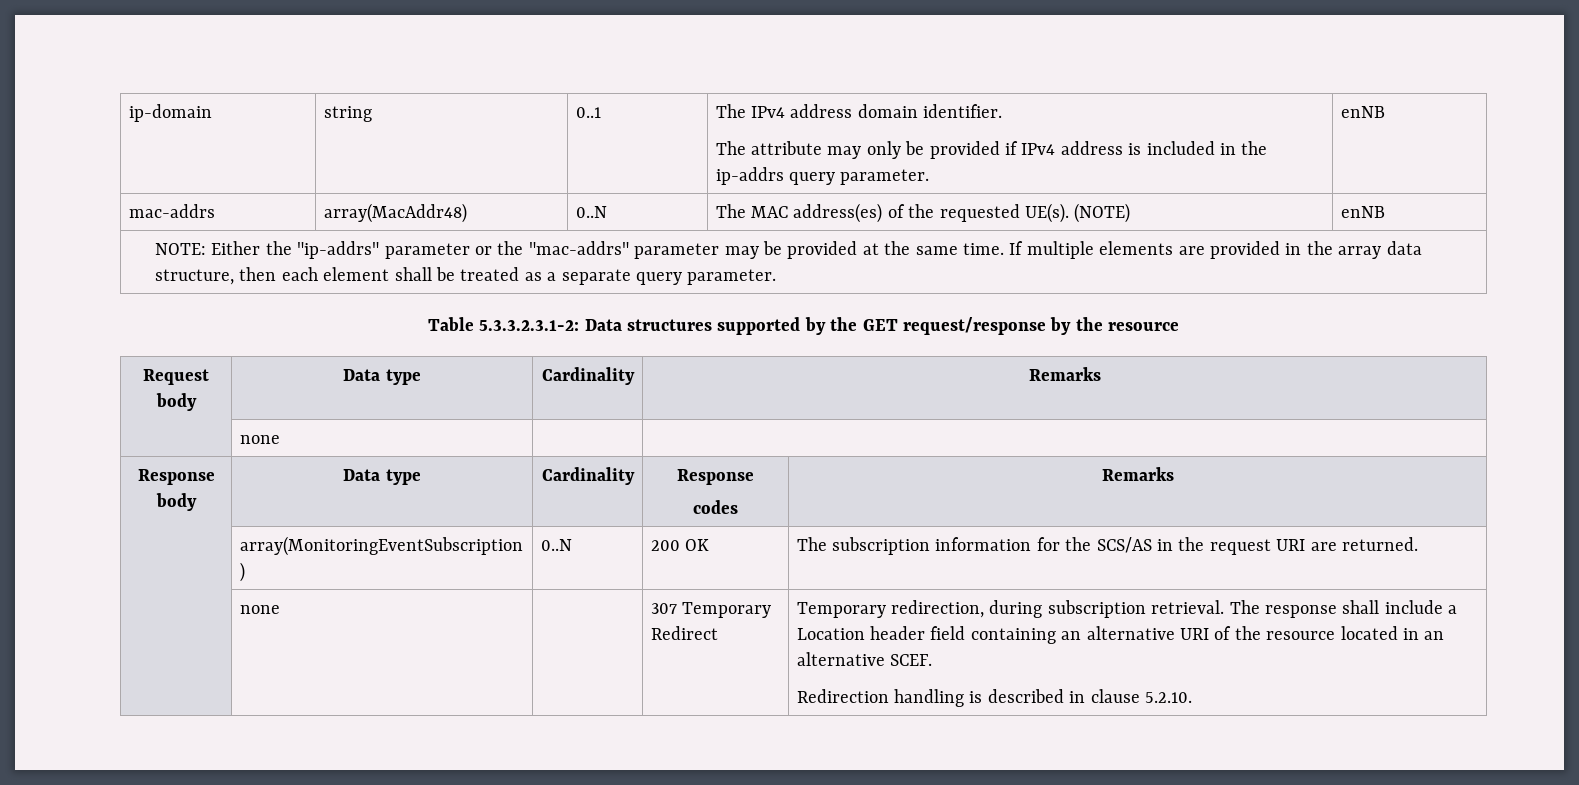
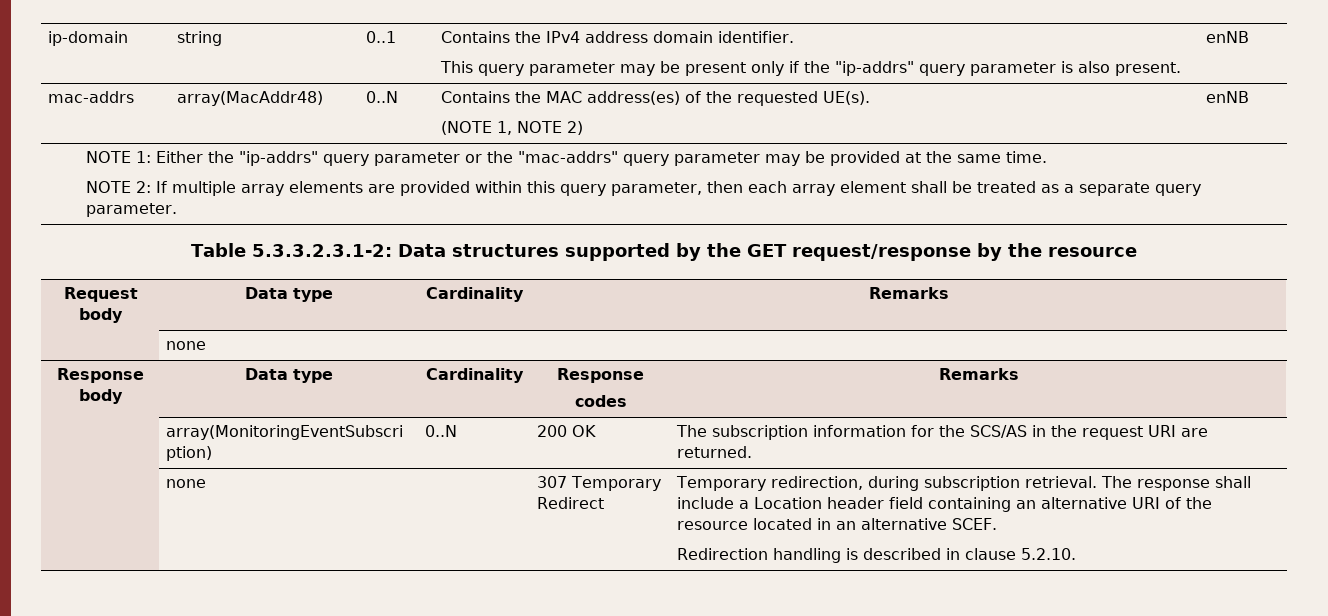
[715,104,746,118] The -> [441,31,542,43] Contains the
[715,141,1268,159] [715,167,930,185] The attribute may only be provided if IPv4 address is included in the ip-addrs query parameter. -> [440,61,1182,76] This query parameter may be present only if the "ip-addrs" query parameter is also present.
[715,204,746,218] The -> [441,91,542,103] Contains the
[1074,203,1131,223] [1340,206,1385,218] [155,243,207,255] (NOTE) | enNB // NOTE: -> [441,121,584,135] [1206,91,1250,103] [85,151,151,163] // (NOTE 1, NOTE 2) | enNB // NOTE 1:
(380, 250) none -> [322,154,369,166] query
(629, 248) none -> [622,154,669,166] query
(1005, 249) none -> [85,181,151,193] // NOTE 2:
(1094, 250) none -> [240,184,284,196] array
[1285,241,1422,259] [155,269,235,285] in the array data structure, -> [474,181,702,196] within this query parameter,
(318, 274) none -> [791,184,835,196] array

